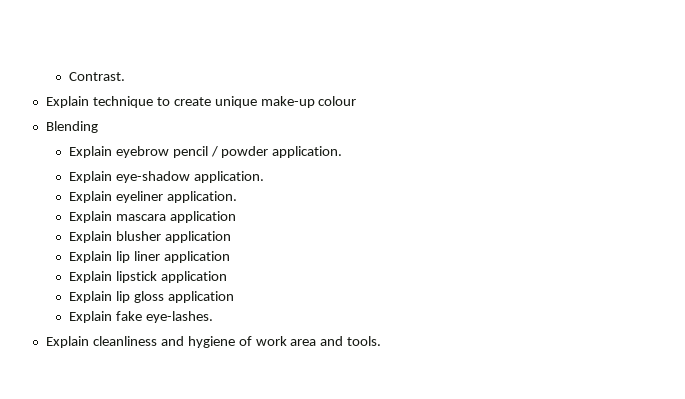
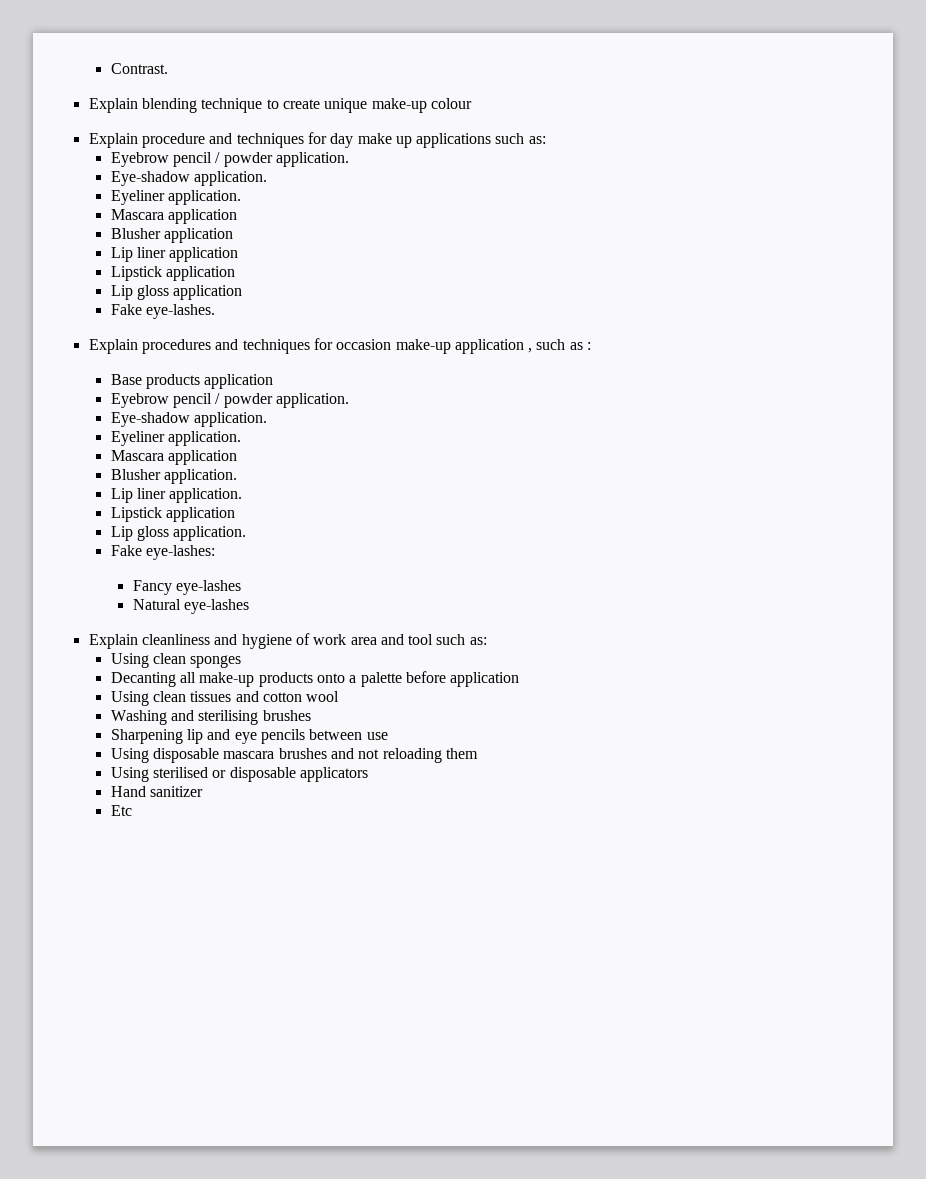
(89, 102) none -> [141,98,197,113] blending
[45,121,98,133] [68,146,343,158] [68,171,264,183] [68,191,237,203] [68,211,236,223] [68,231,231,243] [68,251,130,263] Blending // Explain eyebrow pencil / powder application. // Explain eye-shadow application. // Explain eyeliner application. // Explain mascara application // Explain blusher application // Explain lip -> [88,132,546,148] [110,152,350,167] [110,171,268,186] [110,190,242,205] [110,209,238,224] [110,228,234,243] [110,247,133,262] Explain procedure and techniques for day make up applications such as: // Eyebrow pencil / powder application. // Eye-shadow application. // Eyeliner application. // Mascara application // Blusher application // Lip
[68,271,227,283] [68,291,130,303] Explain lipstick application // Explain lip -> [110,266,236,281] [110,285,133,300] Lipstick application // Lip
[68,311,213,323] // Explain fake eye-lashes. -> [110,304,216,319] [88,338,592,354] [110,374,274,389] [110,393,350,408] [110,412,268,427] [110,431,242,446] [110,450,238,465] [110,469,238,484] [110,488,243,503] [110,507,236,522] [110,526,247,541] [110,545,216,560] [132,580,242,595] [132,599,250,614] // Fake eye-lashes. // Explain procedures and techniques for occasion make-up application , such as : // Base products application // Eyebrow pencil / powder application. // Eye-shadow application. // Eyeliner application. // Mascara application // Blusher application. // Lip liner application. // Lipstick application // Lip gloss application. // Fake eye-lashes: // Fancy eye-lashes // Natural eye-lashes
[347,336,382,346] tools. -> [408,634,487,645] [110,653,242,668] [110,671,520,687] [110,691,340,706] [110,710,311,725] [110,729,388,744] [110,748,478,763] [110,767,369,782] [110,786,204,797] [110,805,132,816] tool such as: // Using clean sponges // Decanting all make-up products onto a palette before application // Using clean tissues and cotton wool // Washing and sterilising brushes // Sharpening lip and eye pencils between use // Using disposable mascara brushes and not reloading them // Using sterilised or disposable applicators // Hand sanitizer // Etc

